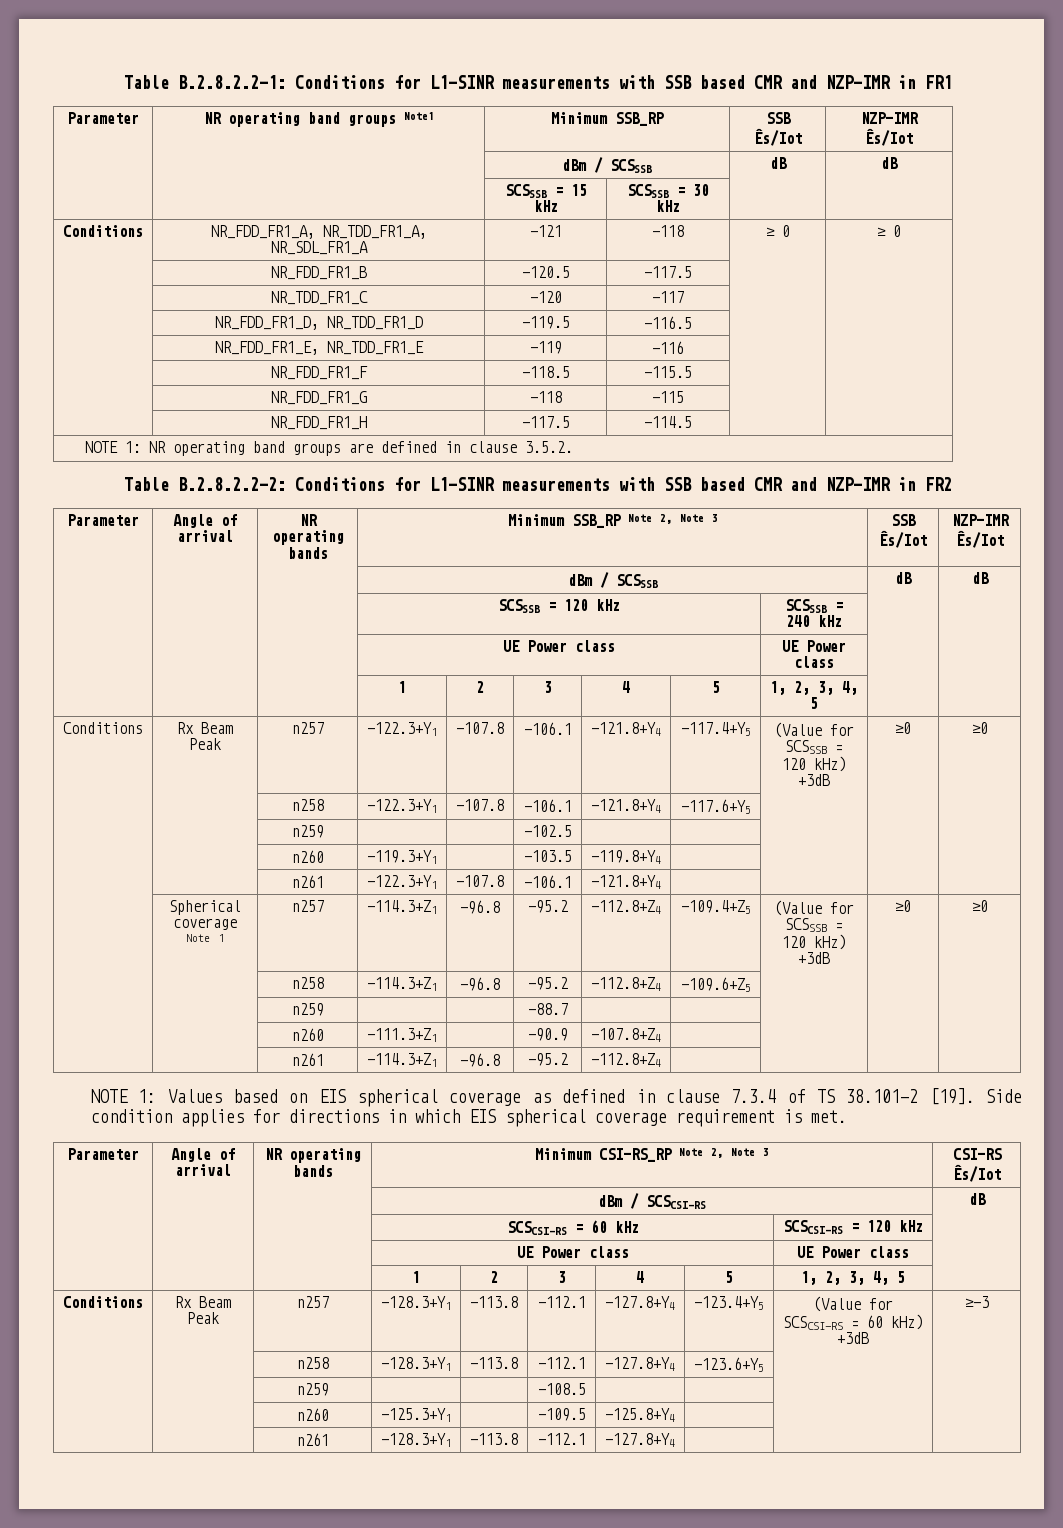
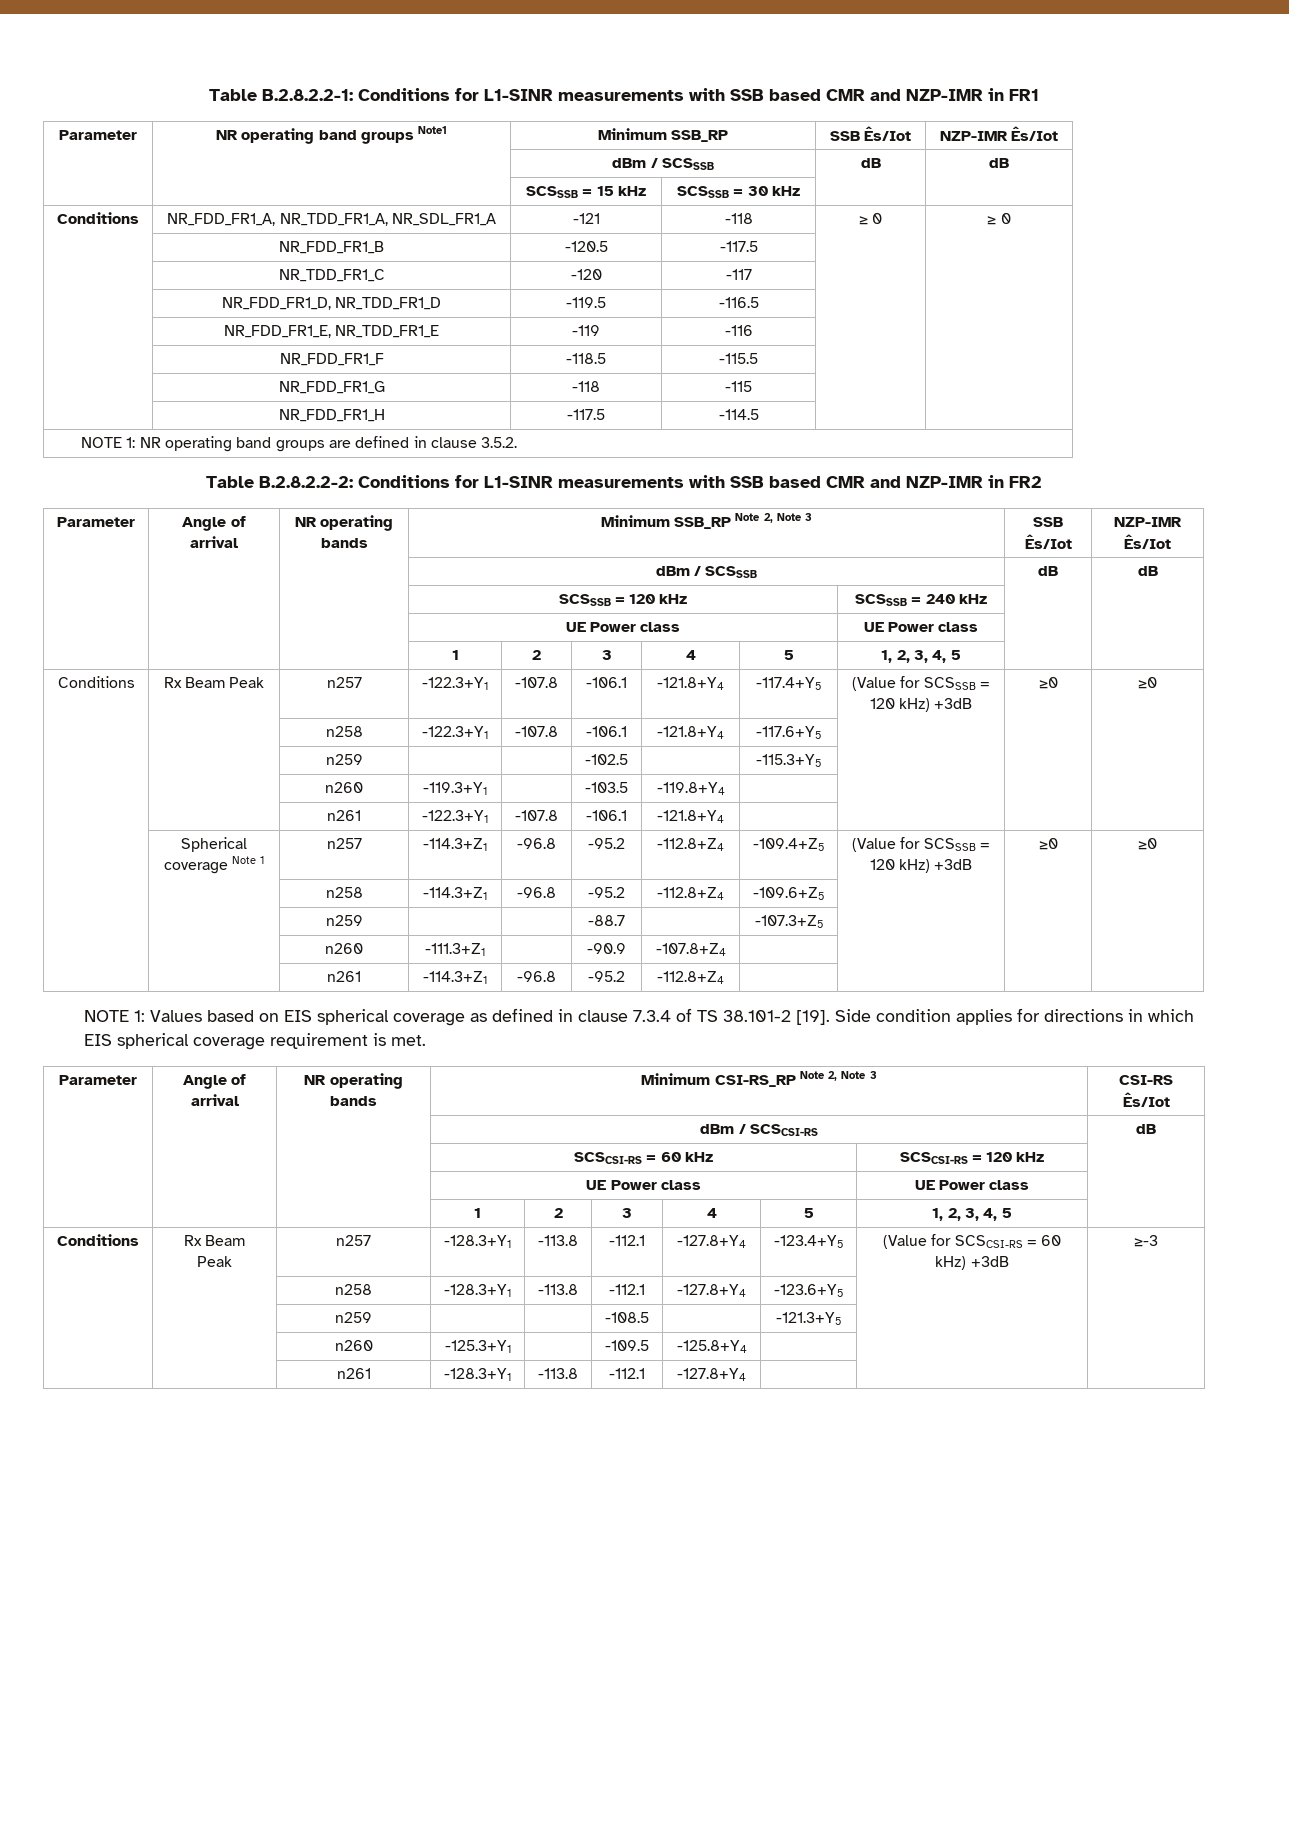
(572, 831) none -> [755,754,821,767] -115.3+Y5
(568, 1009) none -> [754,915,823,928] -107.3+Z5
(586, 1389) none -> [775,1312,841,1325] -121.3+Y5

